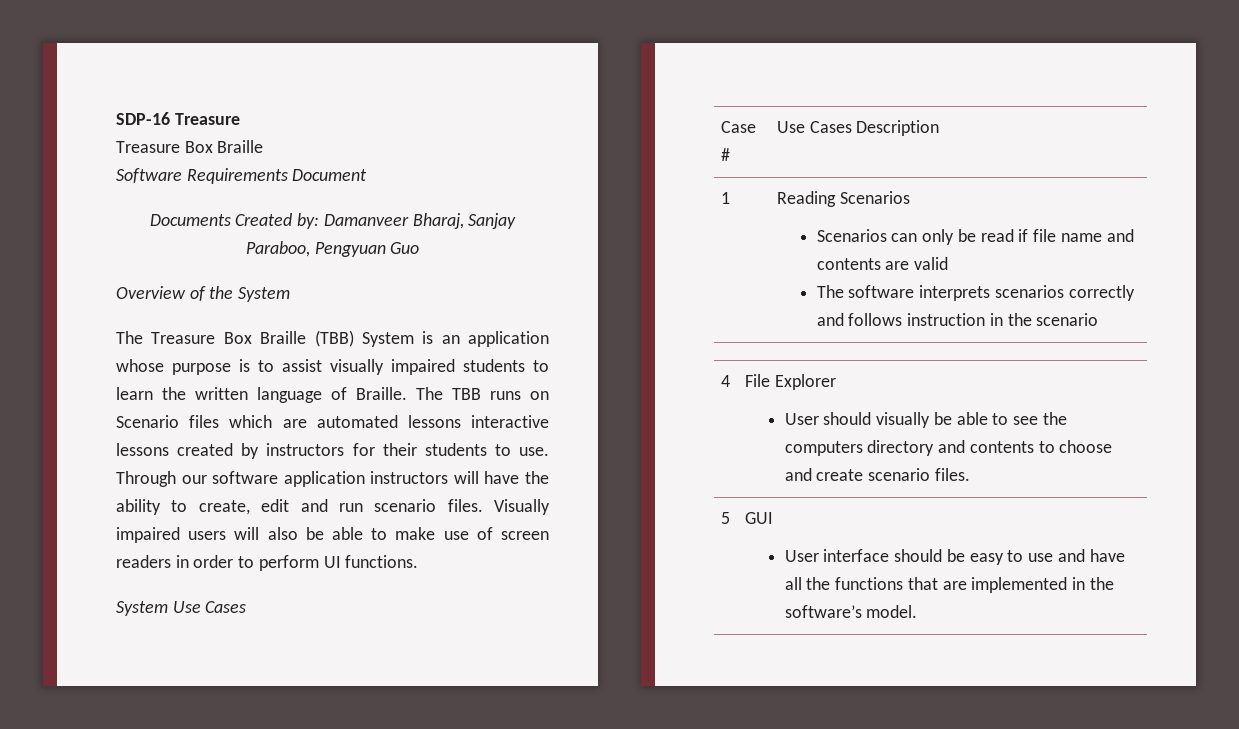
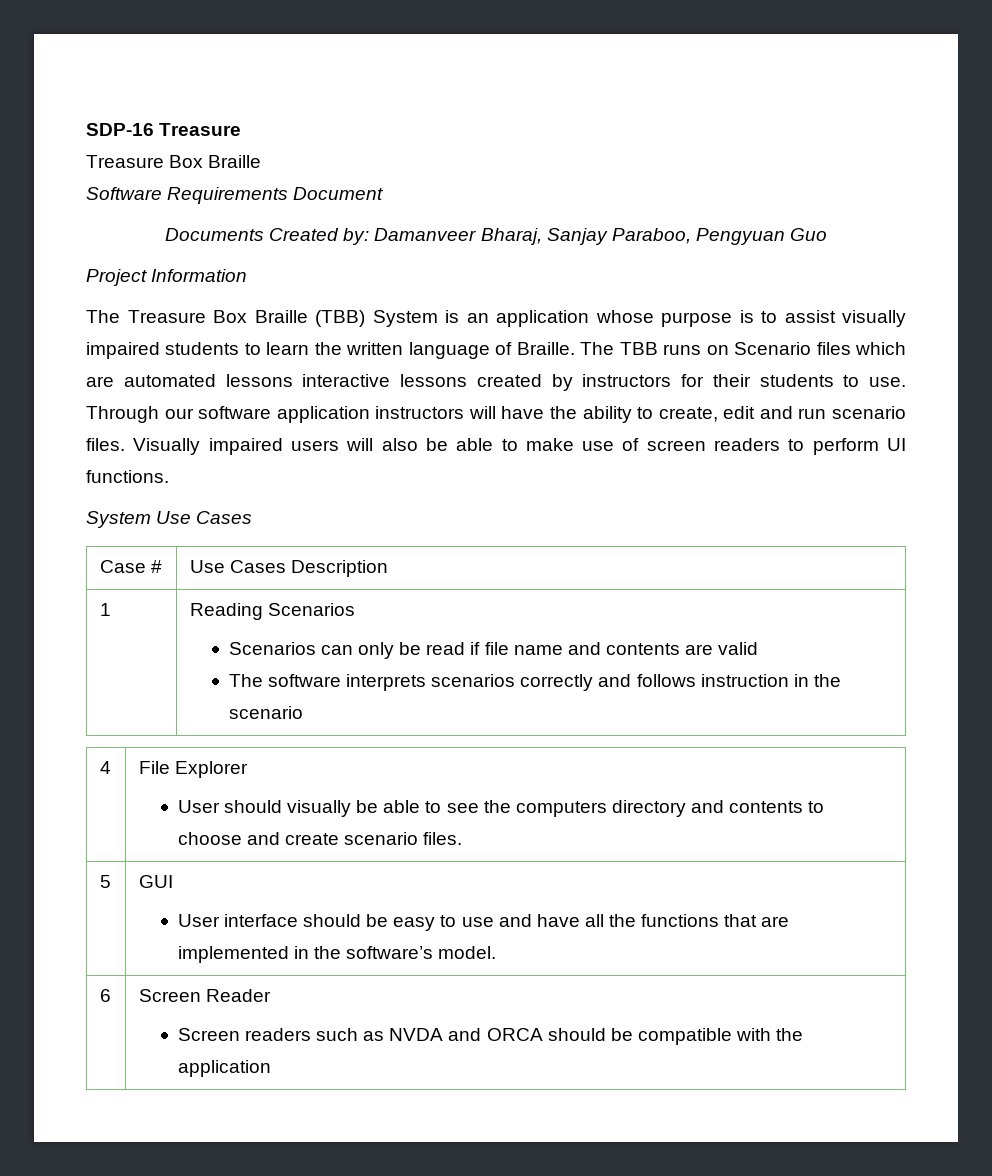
[116,286,291,302] Overview of the System -> [86,269,248,286] Project Information
[175,555,234,568] in order -> (781, 444) none
(918, 611) none -> [99,989,111,1002] [138,989,271,1002] [177,1028,804,1045] [177,1060,271,1077] // 6 | Screen Reader // Screen readers such as NVDA and ORCA should be compatible with the application

